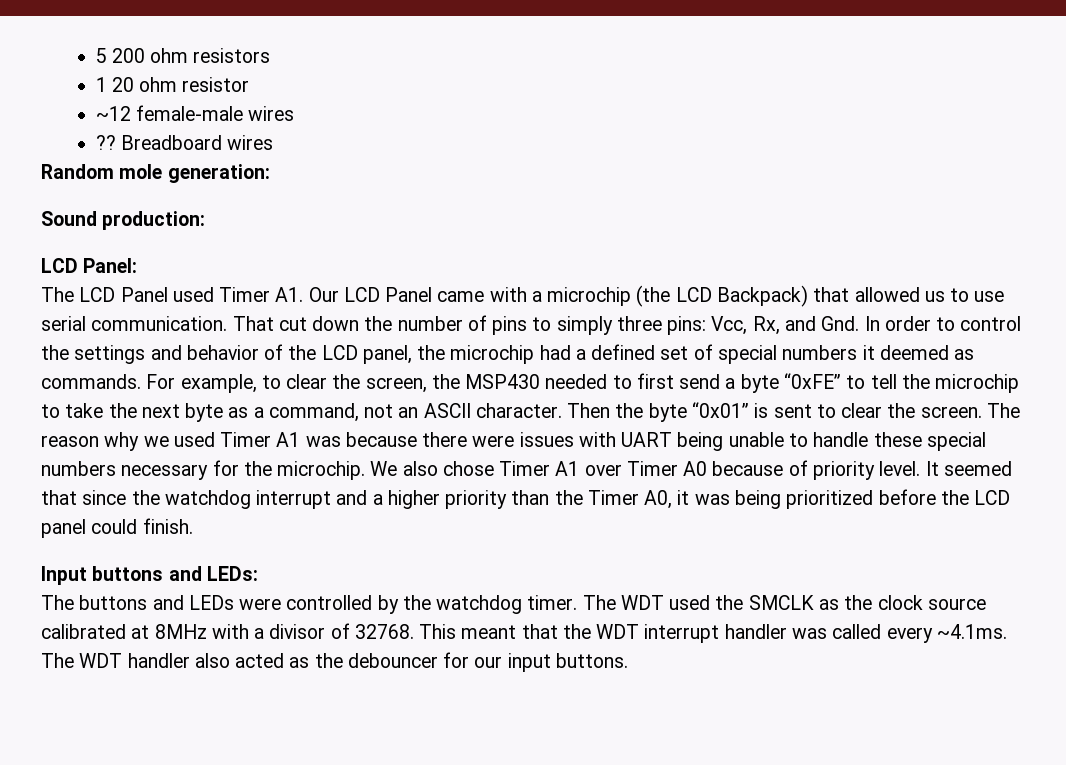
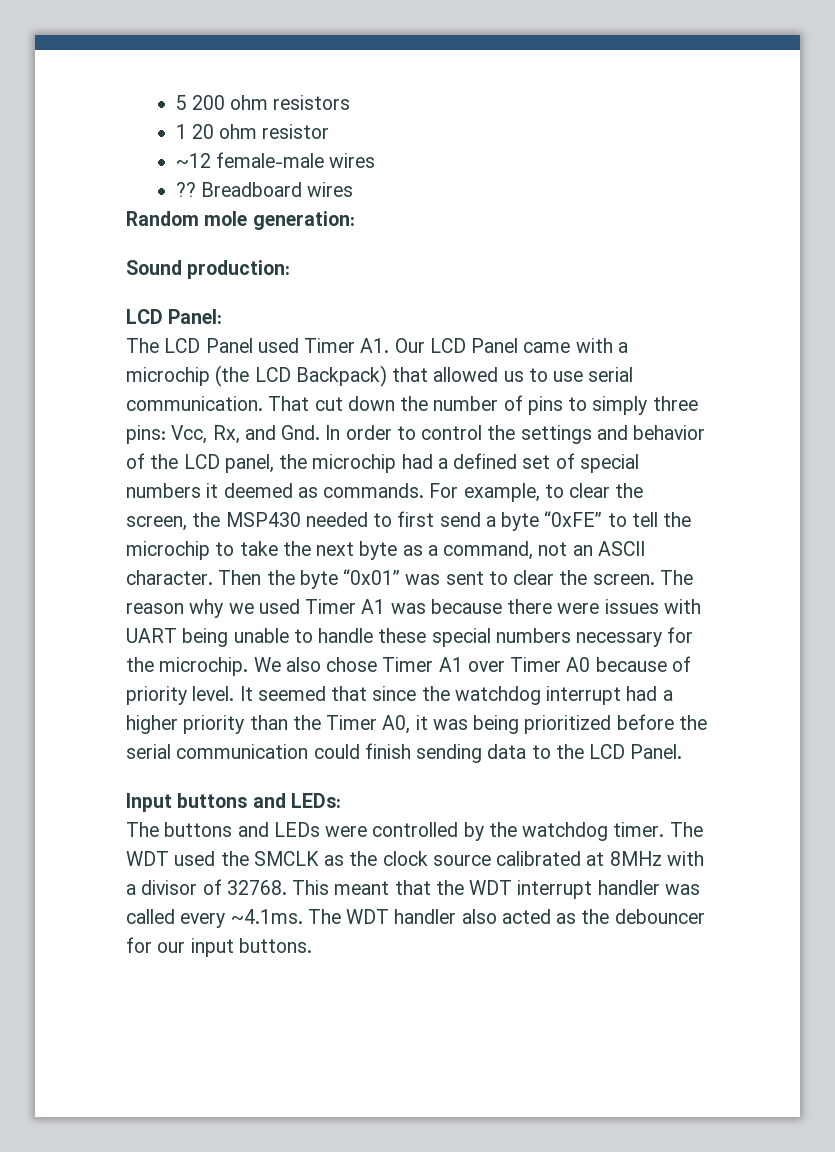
[754,403,769,418] is -> [405,574,441,585] was
[336,490,368,505] and -> [626,686,658,701] had
[974,490,1011,505] [41,518,193,538] LCD panel could finish. -> [126,743,683,763] serial communication could finish sending data to the LCD Panel.

